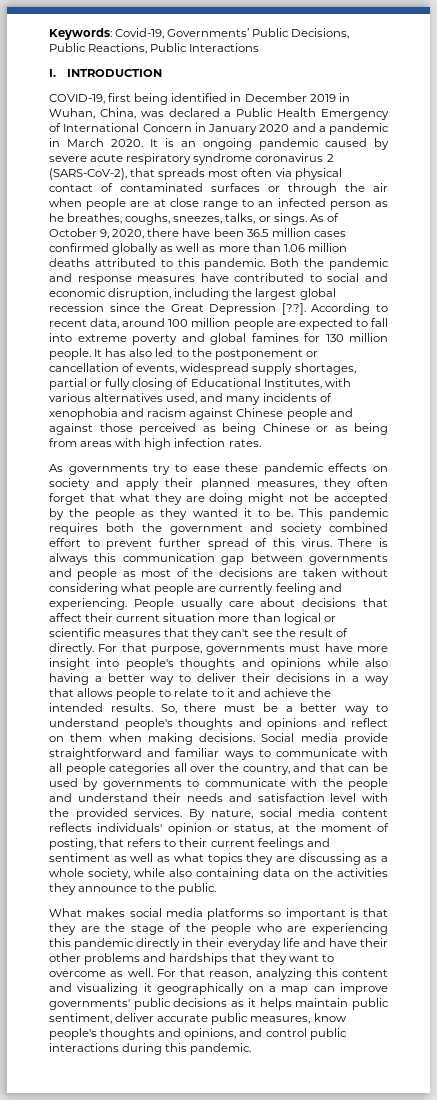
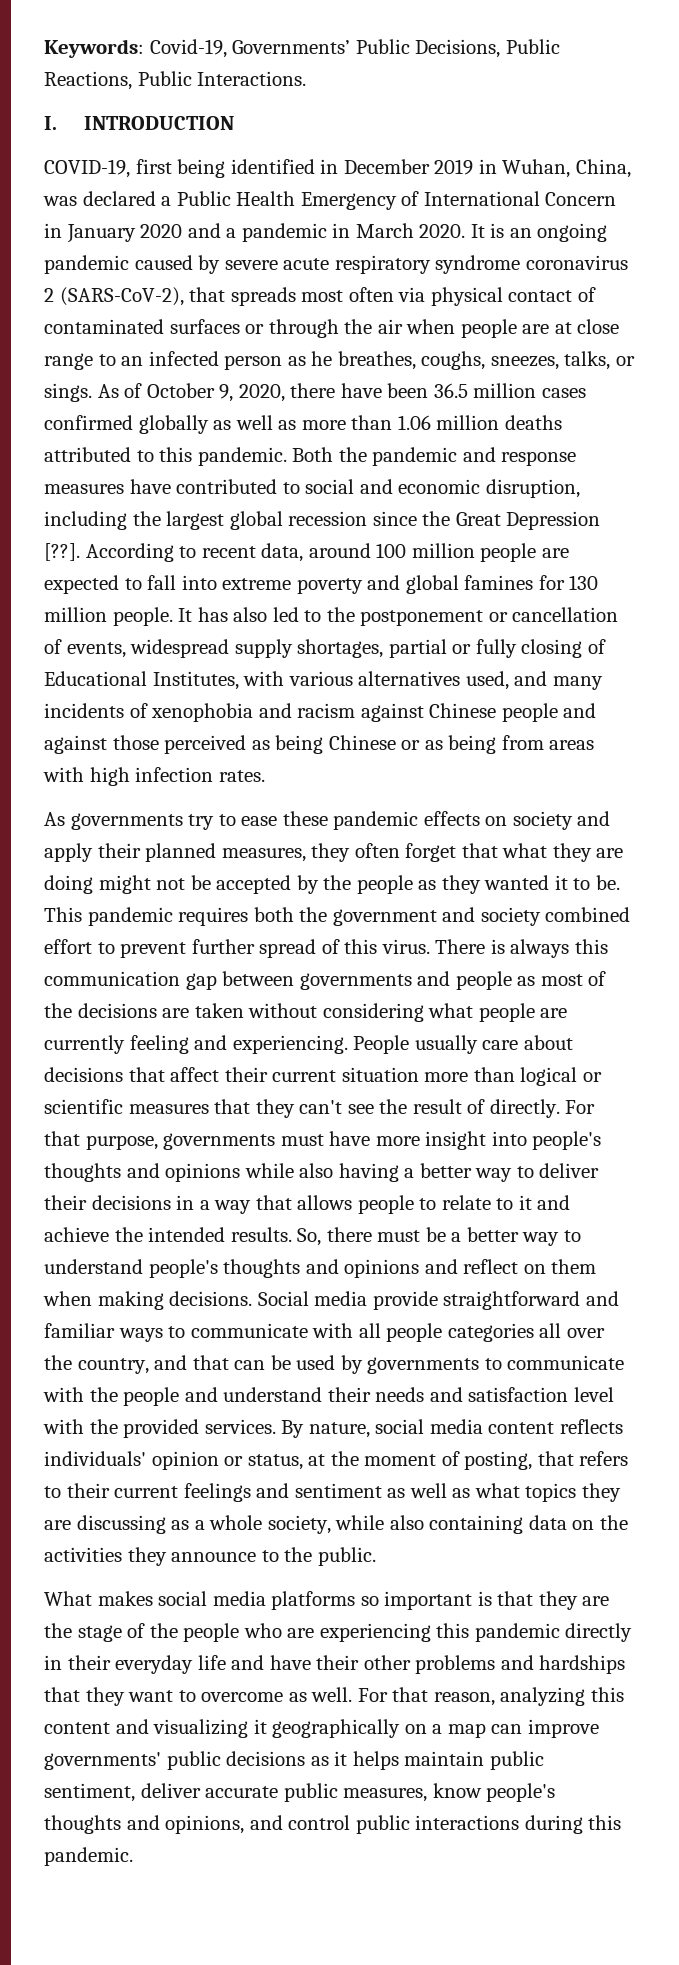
[189,43,260,52] Interactions -> [197,71,307,86] Interactions.

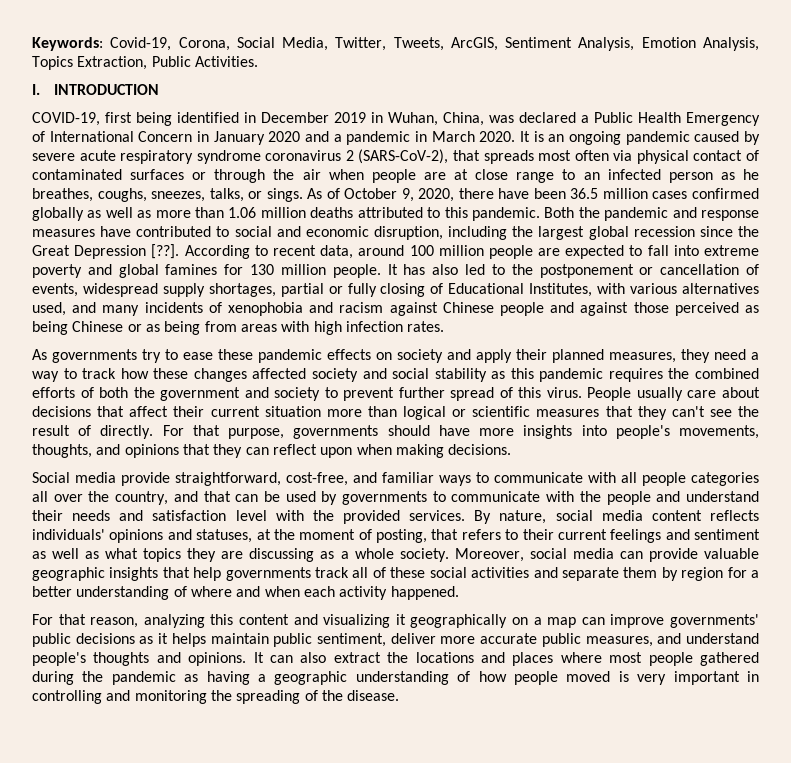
[232,39,560,58] [44,71,307,90] Governments’ Public Decisions, Public Reactions, Public Interactions. -> [178,37,759,51] [32,56,258,70] Corona, Social Media, Twitter, Tweets, ArcGIS, Sentiment Analysis, Emotion Analysis, Topics Extraction, Public Activities.
[354,843,624,862] [44,875,620,894] [44,907,249,926] often forget that what they are doing might not be accepted by the people as they wanted it to be. This pandemic requires -> [714,349,759,360] [32,368,759,382] [32,387,94,398] need a way to track how these changes affected society and social stability as this pandemic requires the combined efforts of
[545,907,631,922] [44,939,92,954] combined effort -> (321, 394) none
[435,939,608,958] [44,971,607,990] [44,1003,568,1022] [44,1035,348,1054] There is always this communication gap between governments and people as most of the decisions are taken without considering what people are currently feeling and experiencing. -> (582, 392) none
[280,1134,324,1146] must -> [387,425,430,436] should
[425,1131,487,1150] insight -> [523,425,573,439] insights
[44,1163,600,1182] [44,1195,571,1214] [44,1227,581,1246] [44,1259,597,1278] thoughts and opinions while also having a better way to deliver their decisions in a way that allows people to relate to it and achieve the intended results. So, there must be a better way to understand people's thoughts and opinions and reflect on them -> [679,425,760,439] [32,444,353,458] movements, thoughts, and opinions that they can reflect upon
(253, 1298) none -> (512, 449) //
[443,1291,581,1310] straightforward -> [175,472,348,486] straightforward, cost-free,
[151,1451,303,1470] opinion or status, -> [109,529,253,543] opinions and statuses,
[267,1515,628,1534] [44,1547,376,1566] [44,1591,610,1610] [44,1623,633,1642] [44,1655,626,1674] [44,1687,353,1706] society, while also containing data on the activities they announce to the public. // What makes social media platforms so important is that they are the stage of the people who are experiencing this pandemic directly in their everyday life and have their other problems and hardships that they want to overcome as well. -> [399,548,759,562] [32,567,759,581] [32,586,459,600] society. Moreover, social media can provide valuable geographic insights that help governments track all of these social activities and separate them by region for a better understanding of where and when each activity happened. //
(201, 1790) none -> [440,636,476,644] more
[432,1783,556,1802] [44,1815,622,1834] [44,1847,133,1866] know people's thoughts and opinions, and control public interactions during this pandemic. -> [657,633,759,644] [32,652,759,666] [32,671,759,685] [32,690,400,704] and understand people's thoughts and opinions. It can also extract the locations and places where most people gathered during the pandemic as having a geographic understanding of how people moved is very important in controlling and monitoring the spreading of the disease.

